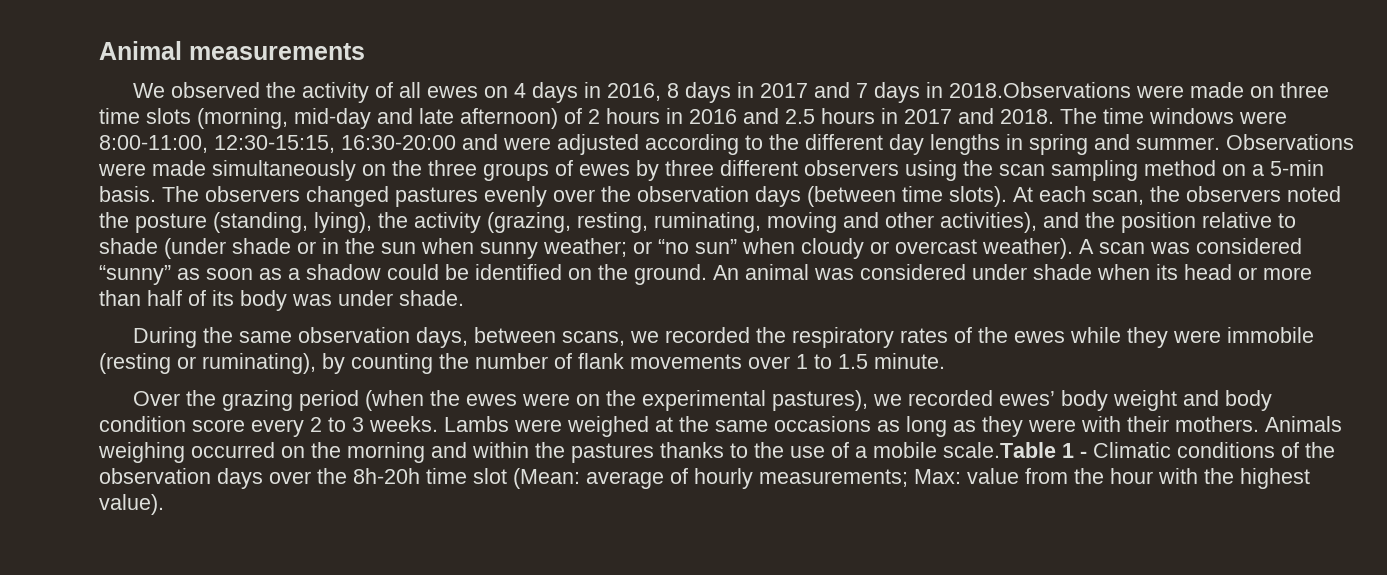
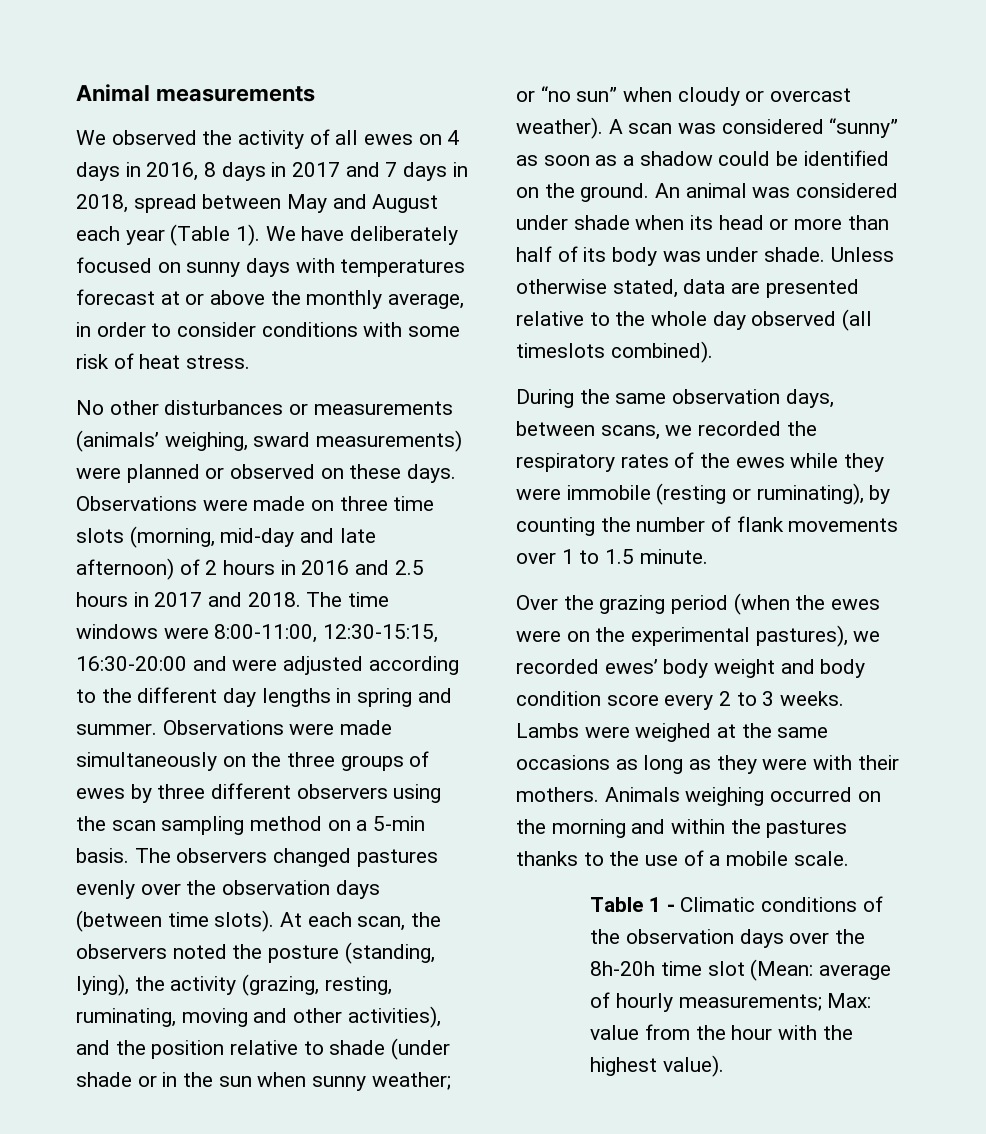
[949,82,1132,98] 2018.Observations -> [76,194,439,213] [76,224,459,246] [76,257,466,277] [76,289,465,309] [76,322,461,337] [76,353,251,369] [76,400,453,415] [76,430,463,452] [76,464,457,483] [76,496,197,511] 2018, spread between May and August each year (Table 1). We have deliberately focused on sunny days with temperatures forecast at or above the monthly average, in order to consider conditions with some risk of heat stress. // No other disturbances or measurements (animals’ weighing, sward measurements) were planned or observed on these days. Observations
(464, 298) none -> [830,247,894,262] [516,279,859,298] [516,309,873,331] [516,341,713,363] Unless otherwise stated, data are presented relative to the whole day observed (all timeslots combined).
[943,442,1056,458] scale.Table -> [793,851,849,866] [590,897,644,912] scale. // Table

